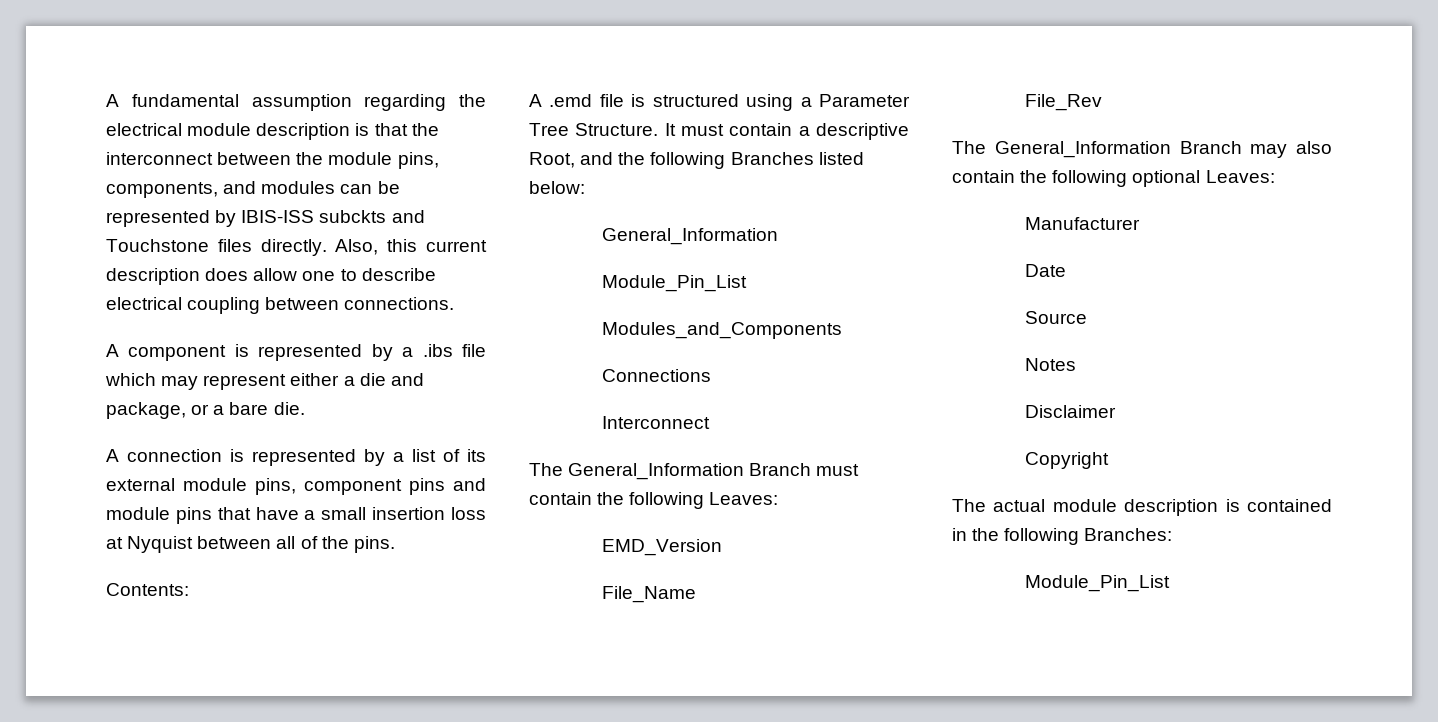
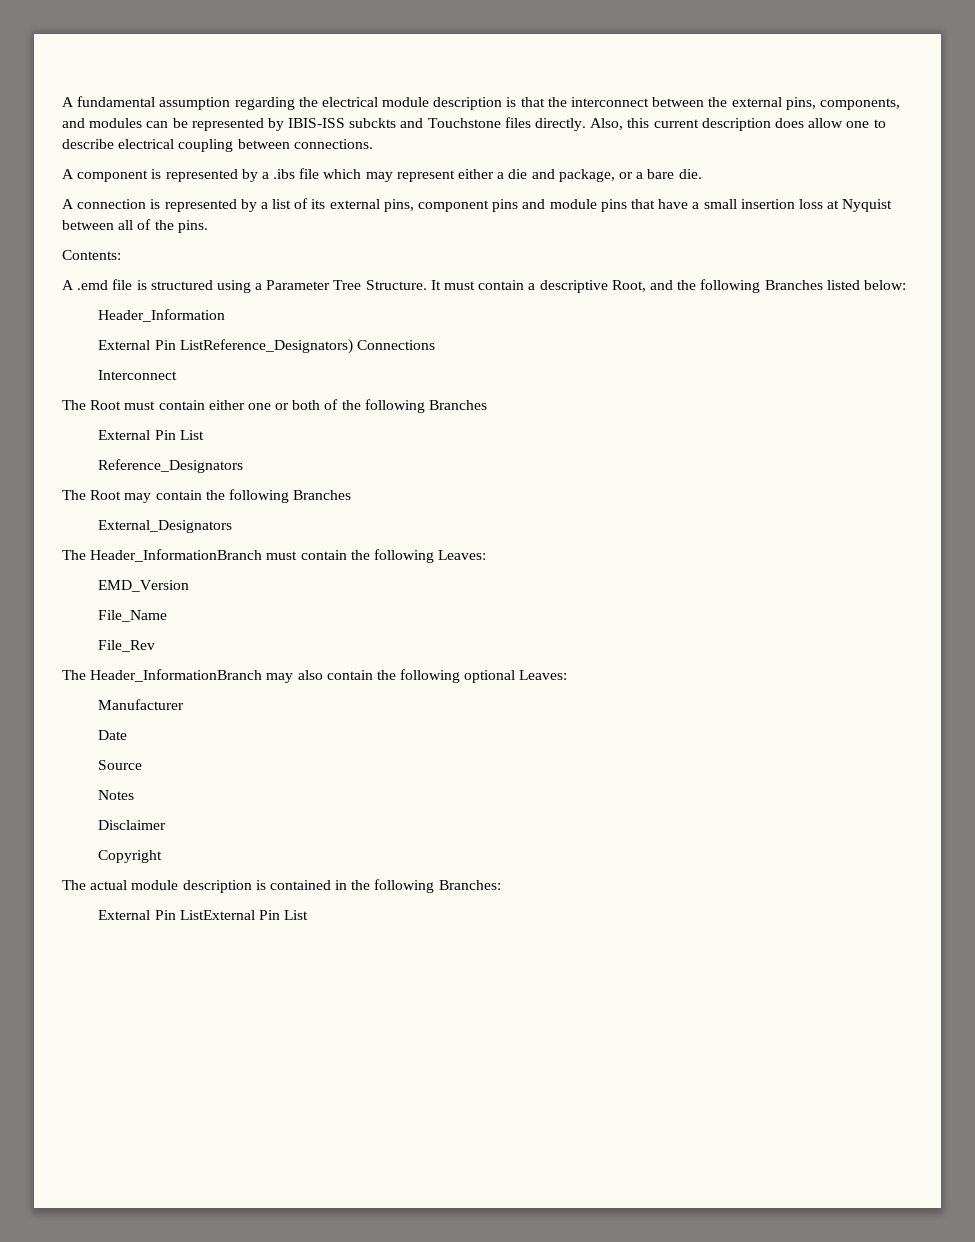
[328,152,393,165] module -> [731,97,782,107] external
[183,478,247,491] module -> (380, 204) none
[602,228,779,245] [602,275,748,292] [602,322,843,339] General_Information // Module_Pin_List // Modules_and_Components // -> [98,309,226,322] [98,339,353,354] Header_Information // External Pin ListReference_Designators)
[568,463,812,480] General_Information Branch -> [90,399,488,413] [98,430,204,440] [98,459,244,473] [62,489,352,503] [98,520,233,533] [62,549,263,562] Root must contain either one or both of the following Branches // External Pin List // Reference_Designators // The Root may contain the following Branches // External_Designators // The Header_InformationBranch
[994,141,1242,158] General_Information Branch -> [90,669,263,682] Header_InformationBranch
[1025,575,1171,592] Module_Pin_List -> [98,910,309,920] External Pin ListExternal Pin List

